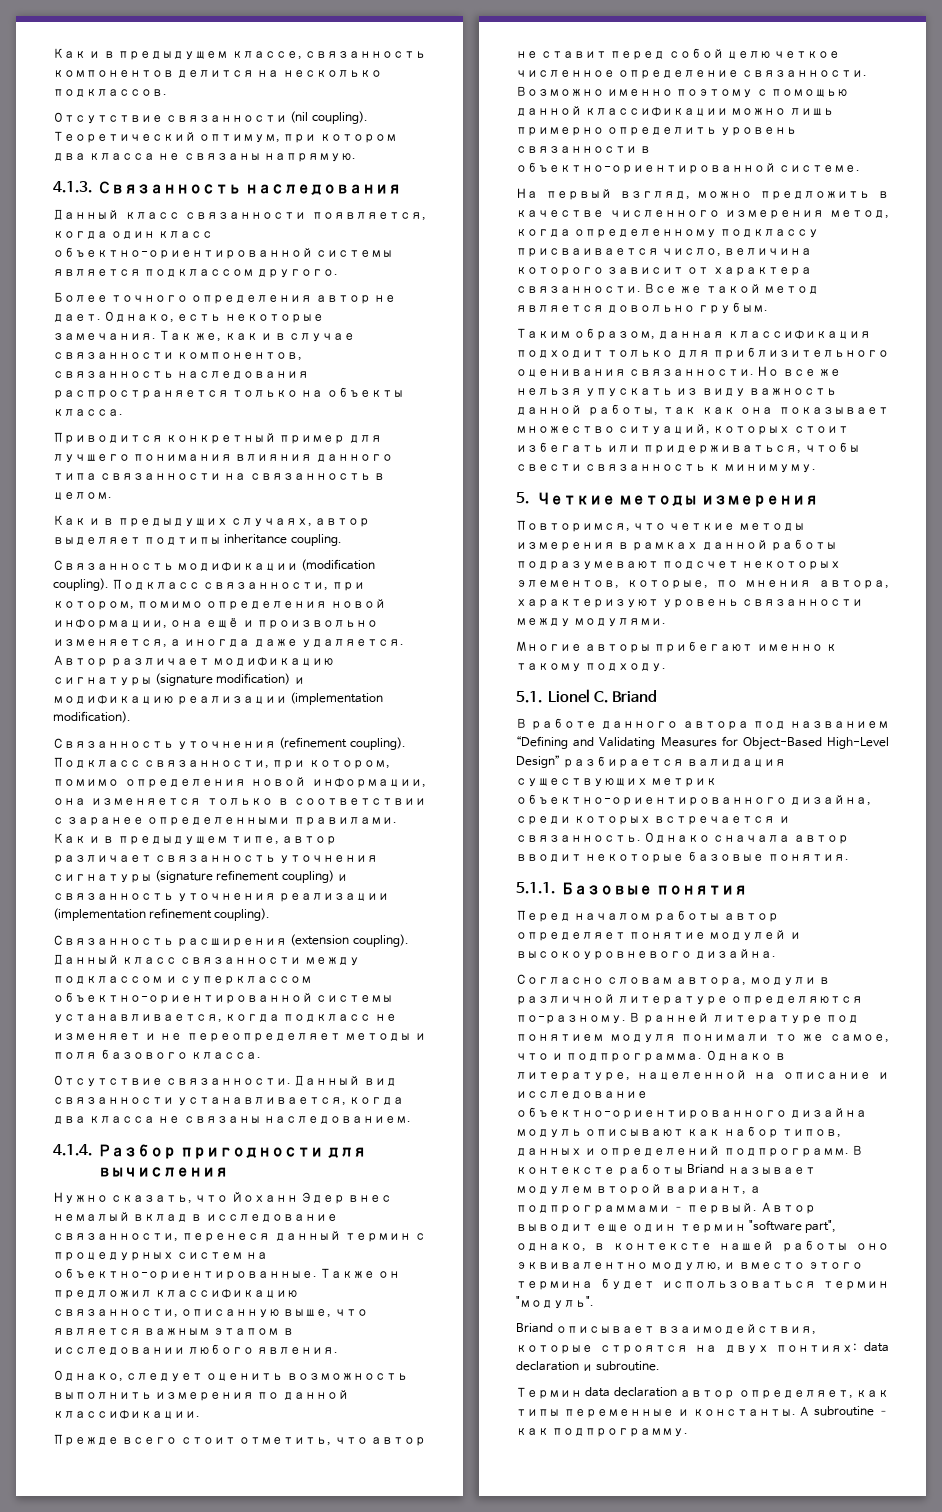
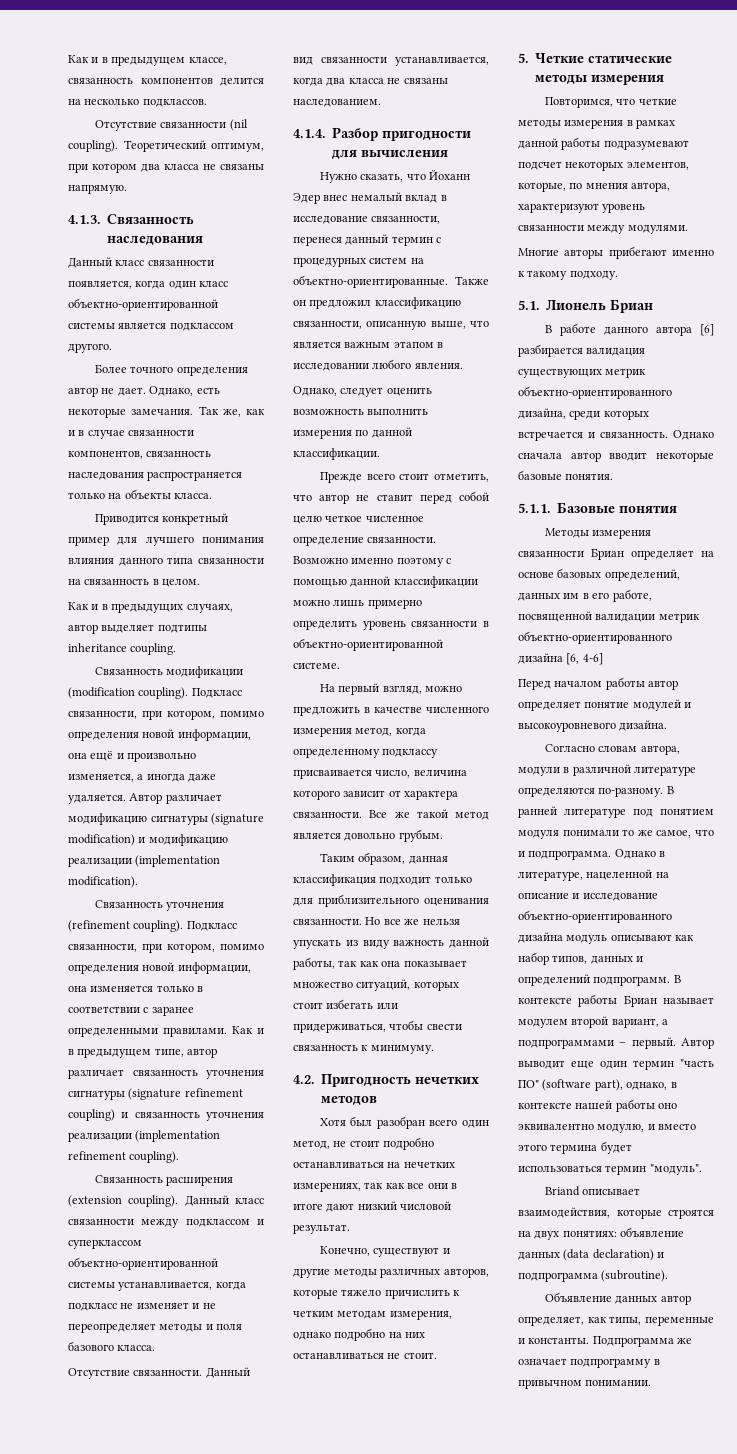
[516,492,615,505] 5. Четкие -> [293,1074,480,1087] [321,1095,378,1106] [319,1116,489,1129] [293,1137,435,1150] [293,1161,455,1168] [293,1182,457,1192] [293,1201,452,1212] [293,1224,350,1234] [319,1246,450,1257] [293,1268,489,1278] [293,1289,461,1299] [293,1310,452,1320] [293,1328,426,1341] [293,1352,437,1359] [518,53,673,63] 4.2. Пригодность нечетких методов // Хотя был разобран всего один метод, не стоит подробно останавливаться на нечетких измерениях, так как все они в итоге дают низкий числовой результат. // Конечно, существуют и другие методы различных авторов, которые тяжело причислить к четким методам измерения, однако подробно на них останавливаться не стоит. // 5. Четкие статические
[548,689,658,703] Lionel C. Briand -> [546,299,654,313] Лионель Бриан
[752,721,889,729] [516,736,889,750] [516,755,560,768] под названием “Defining and Validating Measures for Object-Based High-Level Design” -> [700,324,714,336] [6]
(748, 890) none -> [544,528,652,539] [518,548,714,560] [518,568,680,581] [518,589,652,602] [518,611,700,623] [518,631,672,644] [518,653,603,665] // Методы измерения связанности Бриан определяет на основе базовых определений, данных им в его работе, посвященной валидации метрик объектно-ориентированного дизайна [6, 4-6]
[687,1164,725,1174] Briand -> [623,995,657,1007] Бриан
[748,1220,837,1233] "software part", -> [680,1059,714,1067] [518,1079,623,1091] "часть ПО" (software part),
[775,1342,889,1352] [516,1361,661,1371] [516,1387,677,1399] понтиях: data declaration и subroutine. // Термин data declaration -> [562,1227,685,1237] [518,1249,665,1261] [518,1270,669,1282] [544,1292,658,1304] понятиях: объявление данных (data declaration) и подпрограмма (subroutine). // Объявление данных
[516,1409,560,1416] типы -> [609,1316,642,1325] типы,
[799,1406,889,1416] [516,1428,689,1437] А subroutine – как подпрограмму. -> [592,1336,693,1347] [518,1358,660,1368] [518,1379,652,1389] Подпрограмма же означает подпрограмму в привычном понимании.

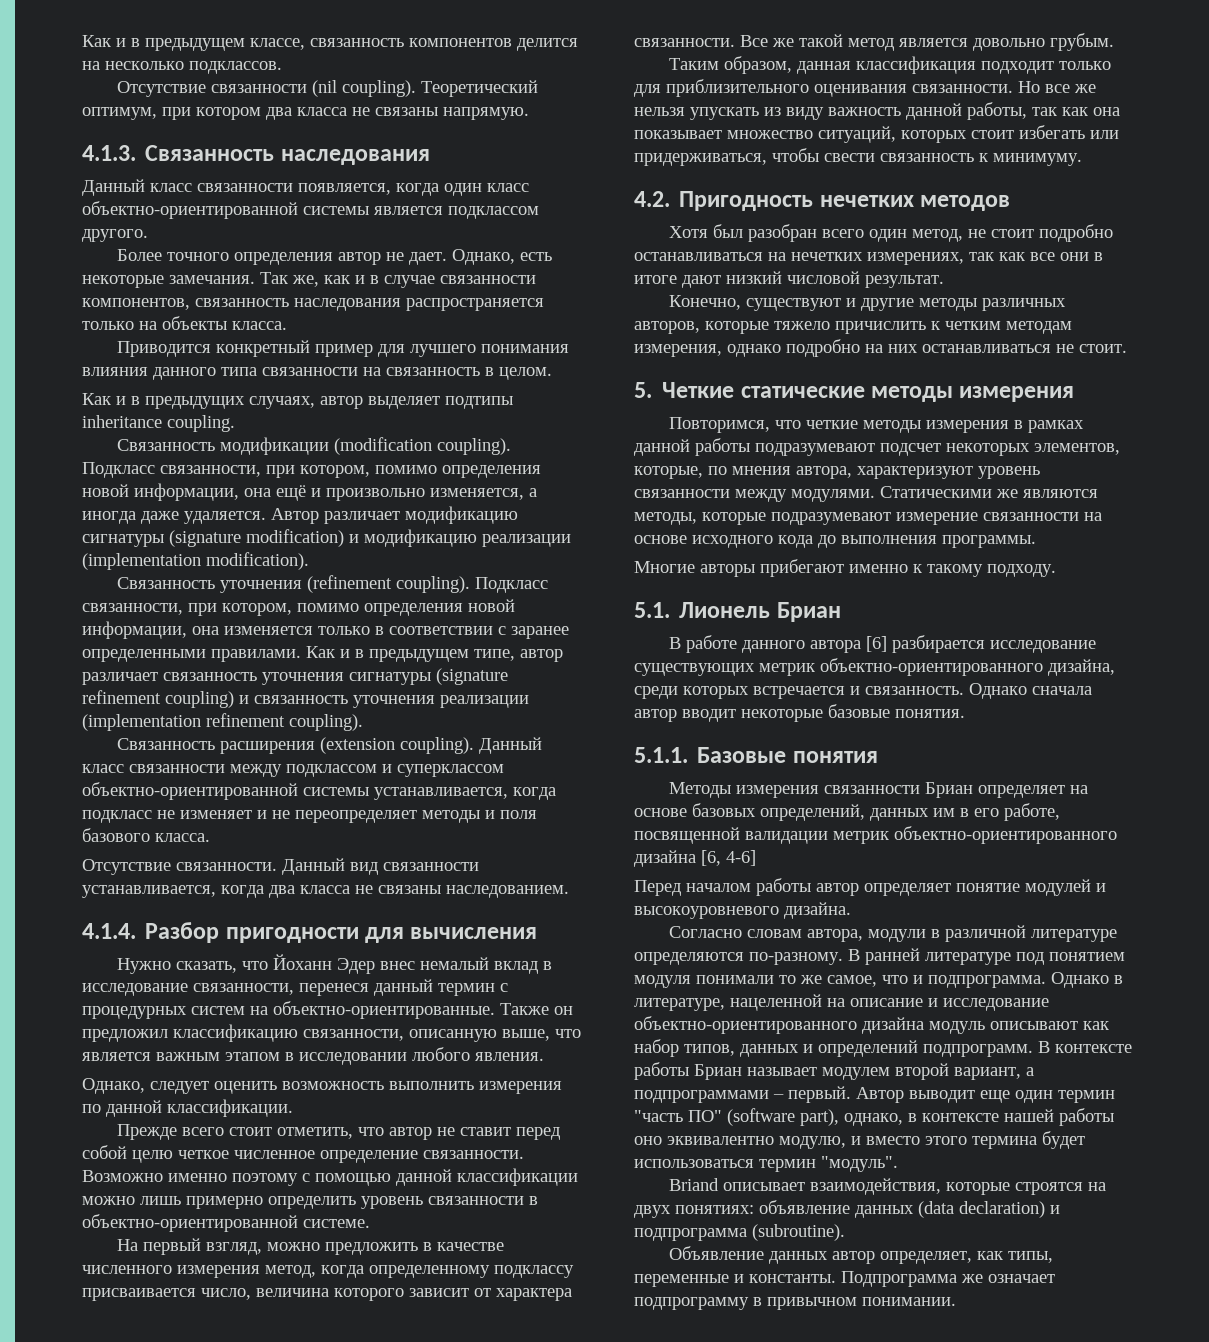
(688, 229) none -> [880,486,1098,498] [634,512,1102,525] [634,535,1036,548] Статическими же являются методы, которые подразумевают измерение связанности на основе исходного кода до выполнения программы.
[586,348,646,356] валидация -> [990,640,1097,653] исследование

